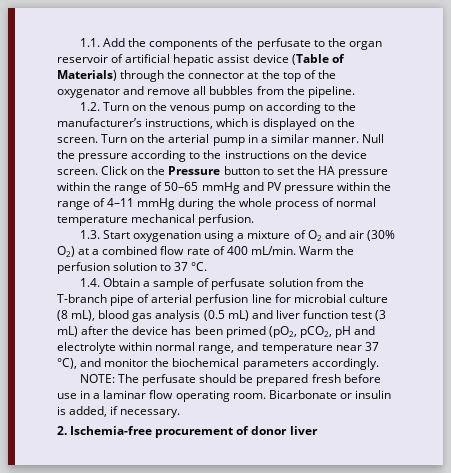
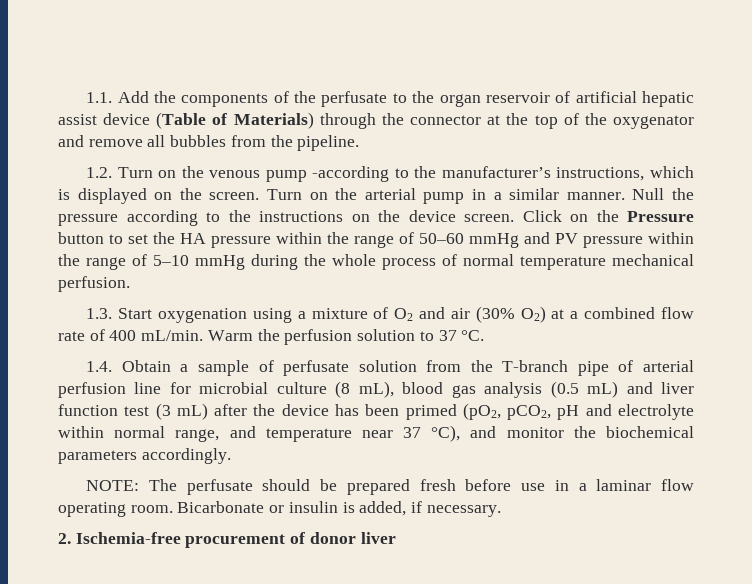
[248,102,321,114] on according -> [312,166,390,182] -according
[164,182,199,191] 50–65 -> [419,233,464,244] 50–60
[107,198,135,207] 4–11 -> [153,255,189,266] 5–10

